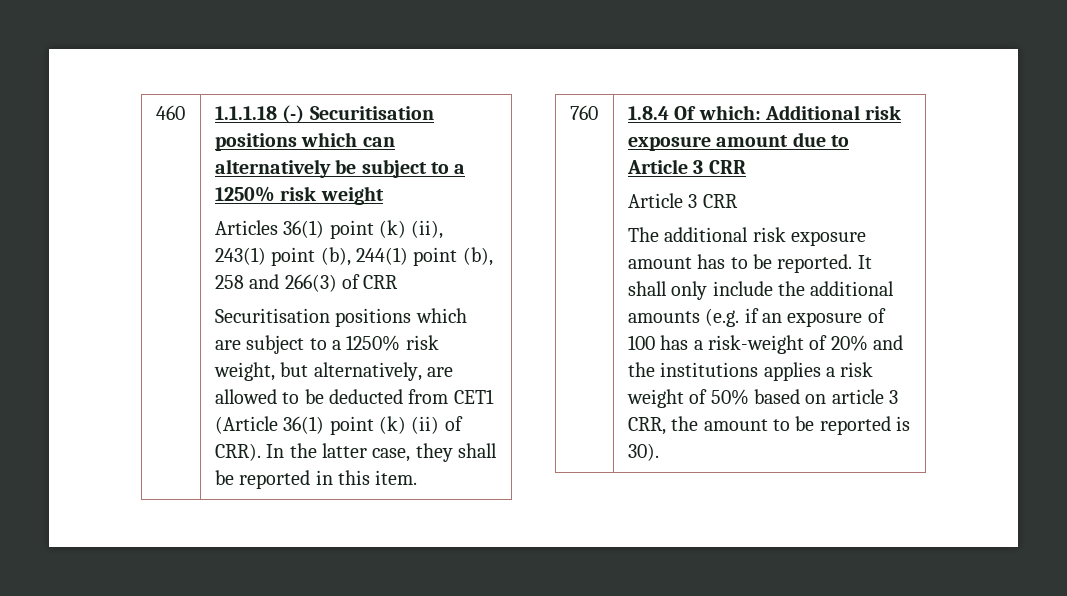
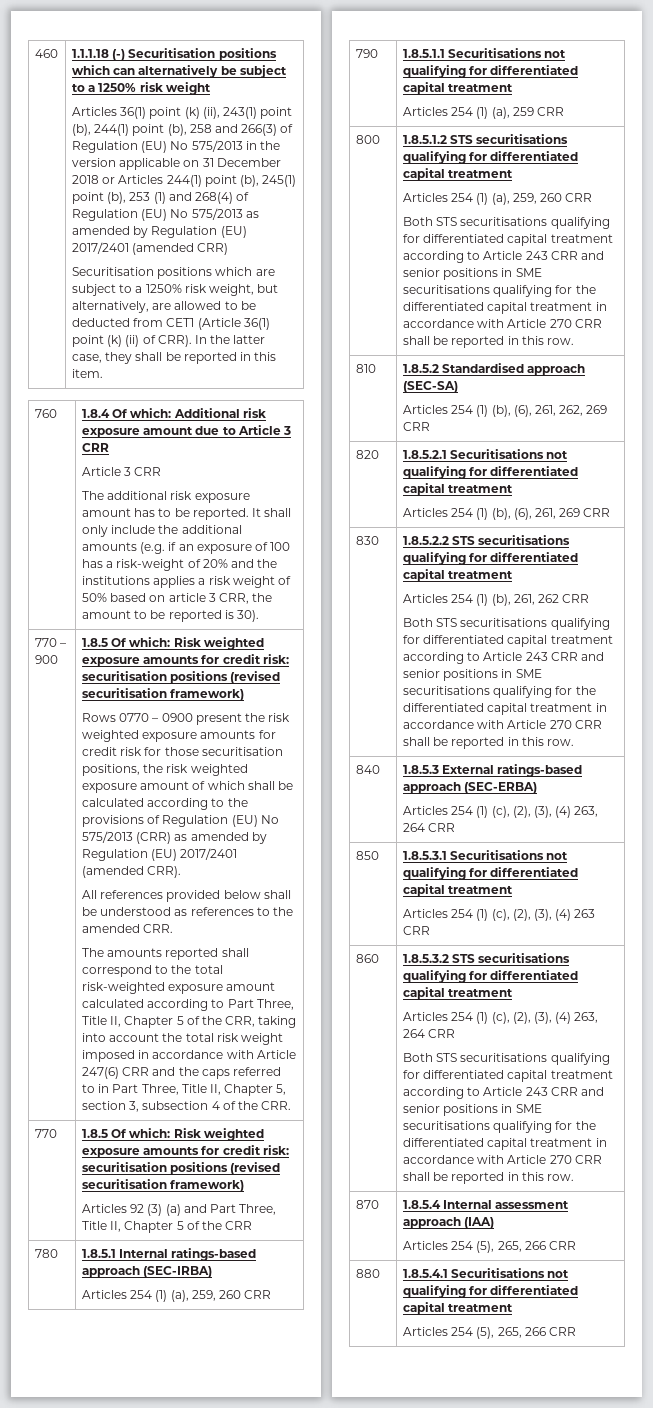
[363,275,399,289] CRR -> [71,140,280,153] [71,158,281,170] [71,175,297,187] [71,192,250,204] [71,208,259,221] [71,226,247,238] [71,242,229,255] Regulation (EU) No 575/2013 in the version applicable on 31 December 2018 or Articles 244(1) point (b), 245(1) point (b), 253 (1) and 268(4) of Regulation (EU) No 575/2013 as amended by Regulation (EU) 2017/2401 (amended CRR)
(659, 452) none -> [34,638,67,647] [34,655,58,664] [81,637,264,650] [81,654,289,667] [81,671,281,684] [81,688,245,701] [81,713,291,725] [81,730,276,742] [81,747,283,756] [81,764,248,776] [81,781,293,793] [81,798,248,810] [81,815,279,827] [81,831,267,844] [81,848,238,861] [81,866,182,878] [81,890,291,902] [81,907,293,916] [81,924,174,933] [81,948,249,960] [81,965,223,977] [81,982,276,994] [81,999,294,1011] [81,1016,297,1028] [81,1033,283,1045] [81,1050,296,1062] [81,1067,281,1079] [81,1084,287,1096] [81,1101,292,1112] [34,1129,57,1138] [81,1128,264,1141] [81,1145,289,1158] [81,1162,281,1175] [81,1179,245,1192] [81,1204,277,1216] [81,1221,253,1233] [34,1249,58,1258] [81,1248,257,1261] [81,1266,213,1278] [81,1290,272,1302] [355,49,378,58] [402,48,567,58] [402,65,579,78] [402,82,514,95] [402,107,564,119] [355,135,380,144] [402,134,569,144] [402,151,579,164] [402,168,514,181] [402,193,593,205] [402,217,610,229] [402,234,613,246] [402,251,604,263] [402,268,542,280] [402,285,596,297] [402,302,607,314] [402,319,602,328] [402,336,574,348] [355,364,376,373] [402,363,586,376] [402,381,458,393] [402,405,608,417] [402,422,430,431] [355,450,379,459] [402,449,569,459] [402,466,579,479] [402,483,514,496] [402,508,611,520] [355,536,379,545] [402,535,571,545] [402,552,579,565] [402,569,514,582] [402,594,590,606] [402,618,610,630] [402,635,613,647] [402,652,604,664] [402,669,542,681] [402,686,596,698] [402,703,607,715] [402,720,602,729] [402,737,574,749] [355,765,380,774] [402,764,583,777] [402,782,538,794] [402,806,599,818] [402,823,456,832] [355,851,379,860] [402,850,569,860] [402,867,579,880] [402,884,514,897] [402,909,596,921] [402,926,430,935] [355,954,379,963] [402,953,571,963] [402,970,579,983] [402,987,514,1000] [402,1012,599,1024] [402,1029,456,1038] [402,1053,610,1065] [402,1070,613,1082] [402,1087,604,1099] [402,1104,542,1116] [402,1121,596,1133] [402,1138,607,1150] [402,1155,602,1164] [402,1172,574,1184] [355,1200,379,1209] [402,1200,570,1209] [402,1217,495,1229] [402,1241,576,1253] [355,1269,380,1278] [402,1268,570,1278] [402,1285,579,1298] [402,1302,514,1315] [402,1327,576,1339] // 770 – 900 | 1.8.5 Of which: Risk weighted exposure amounts for credit risk: securitisation positions (revised securitisation framework) // Rows 0770 – 0900 present the risk weighted exposure amounts for credit risk for those securitisation positions, the risk weighted exposure amount of which shall be calculated according to the provisions of Regulation (EU) No 575/2013 (CRR) as amended by Regulation (EU) 2017/2401 (amended CRR). // All references provided below shall be understood as references to the amended CRR. // The amounts reported shall correspond to the total risk-weighted exposure amount calculated according to Part Three, Title II, Chapter 5 of the CRR, taking into account the total risk weight imposed in accordance with Article 247(6) CRR and the caps referred to in Part Three, Title II, Chapter 5, section 3, subsection 4 of the CRR. // 770 | 1.8.5 Of which: Risk weighted exposure amounts for credit risk: securitisation positions (revised securitisation framework) // Articles 92 (3) (a) and Part Three, Title II, Chapter 5 of the CRR // 780 | 1.8.5.1 Internal ratings-based approach (SEC-IRBA) // Articles 254 (1) (a), 259, 260 CRR // 790 | 1.8.5.1.1 Securitisations not qualifying for differentiated capital treatment // Articles 254 (1) (a), 259 CRR // 800 | 1.8.5.1.2 STS securitisations qualifying for differentiated capital treatment // Articles 254 (1) (a), 259, 260 CRR // Both STS securitisations qualifying for differentiated capital treatment according to Article 243 CRR and senior positions in SME securitisations qualifying for the differentiated capital treatment in accordance with Article 270 CRR shall be reported in this row. // 810 | 1.8.5.2 Standardised approach (SEC-SA) // Articles 254 (1) (b), (6), 261, 262, 269 CRR // 820 | 1.8.5.2.1 Securitisations not qualifying for differentiated capital treatment // Articles 254 (1) (b), (6), 261, 269 CRR // 830 | 1.8.5.2.2 STS securitisations qualifying for differentiated capital treatment // Articles 254 (1) (b), 261, 262 CRR // Both STS securitisations qualifying for differentiated capital treatment according to Article 243 CRR and senior positions in SME securitisations qualifying for the differentiated capital treatment in accordance with Article 270 CRR shall be reported in this row. // 840 | 1.8.5.3 External ratings-based approach (SEC-ERBA) // Articles 254 (1) (c), (2), (3), (4) 263, 264 CRR // 850 | 1.8.5.3.1 Securitisations not qualifying for differentiated capital treatment // Articles 254 (1) (c), (2), (3), (4) 263 CRR // 860 | 1.8.5.3.2 STS securitisations qualifying for differentiated capital treatment // Articles 254 (1) (c), (2), (3), (4) 263, 264 CRR // Both STS securitisations qualifying for differentiated capital treatment according to Article 243 CRR and senior positions in SME securitisations qualifying for the differentiated capital treatment in accordance with Article 270 CRR shall be reported in this row. // 870 | 1.8.5.4 Internal assessment approach (IAA) // Articles 254 (5), 265, 266 CRR // 880 | 1.8.5.4.1 Securitisations not qualifying for differentiated capital treatment // Articles 254 (5), 265, 266 CRR

